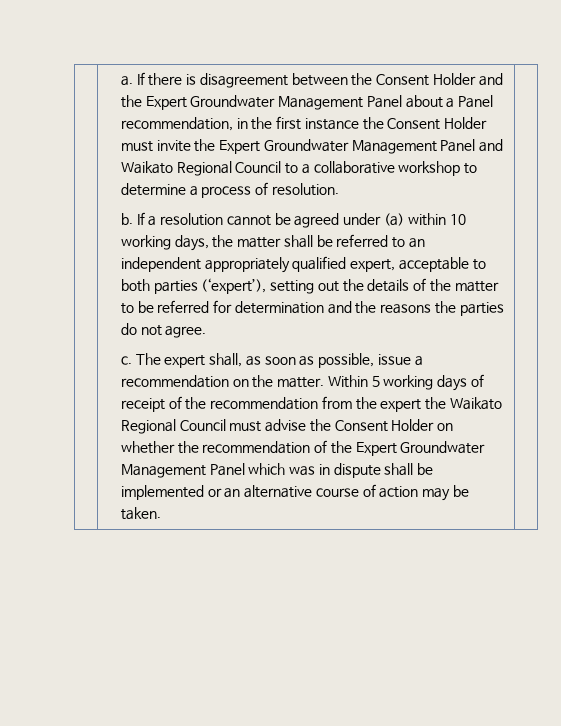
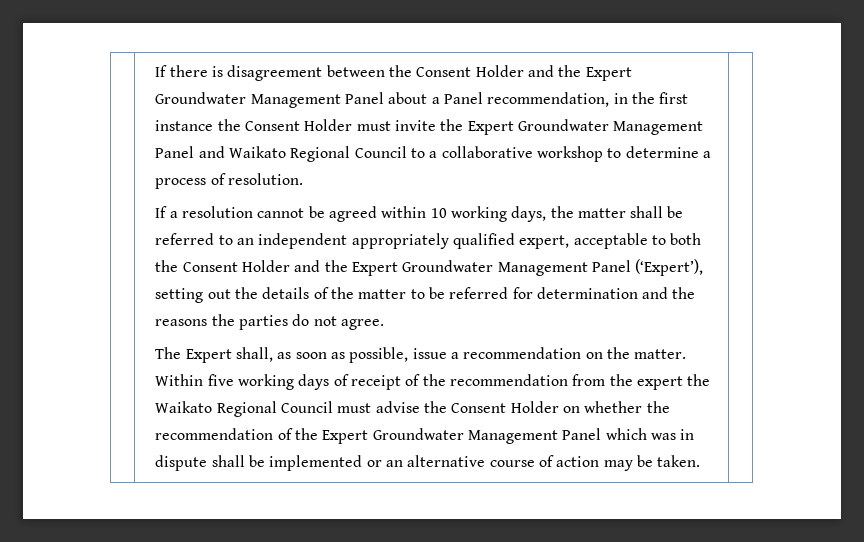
[120,76,133,86] | a. -> (155, 71) |
[120,213,133,225] b. -> (303, 179) none
[343,213,404,226] under (a) -> (377, 214) none
[153,278,267,294] parties (‘expert’), -> [155,259,704,276] the Consent Holder and the Expert Groundwater Management Panel (‘Expert’),
[120,353,206,368] c. The expert -> [155,347,232,363] The Expert
[371,376,380,387] 5 -> [207,374,234,386] five

